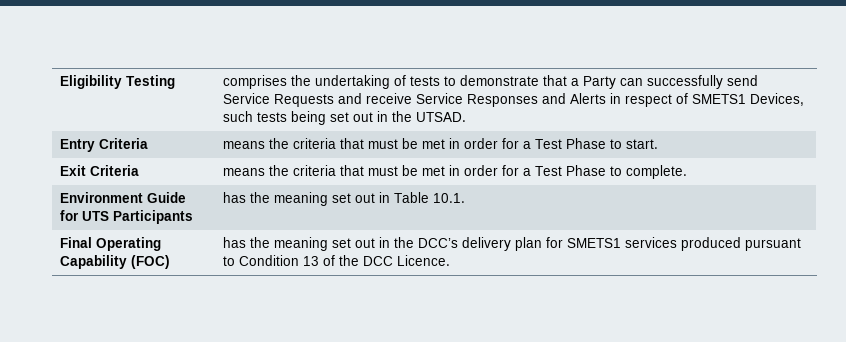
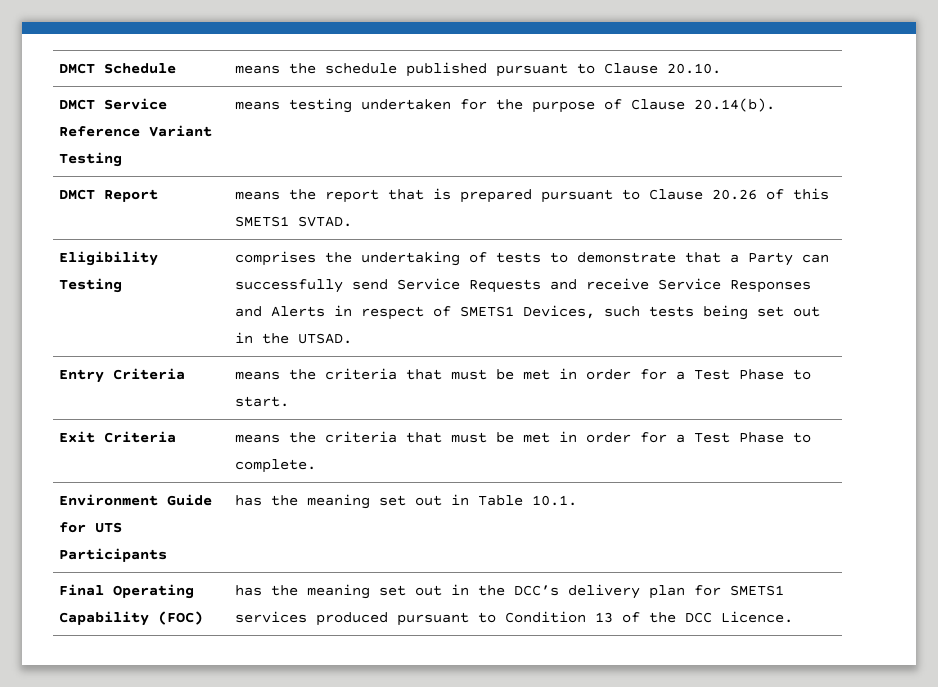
(60, 82) none -> [59,63,177,74] [235,62,722,77] [59,98,168,110] [59,125,213,137] [59,152,123,167] [235,98,776,113] [59,189,159,202] [235,188,830,203] [235,216,353,227] DMCT Schedule | means the schedule published pursuant to Clause 20.10. // DMCT Service Reference Variant Testing | means testing undertaken for the purpose of Clause 20.14(b). // DMCT Report | means the report that is prepared pursuant to Clause 20.26 of this SMETS1 SVTAD. //

